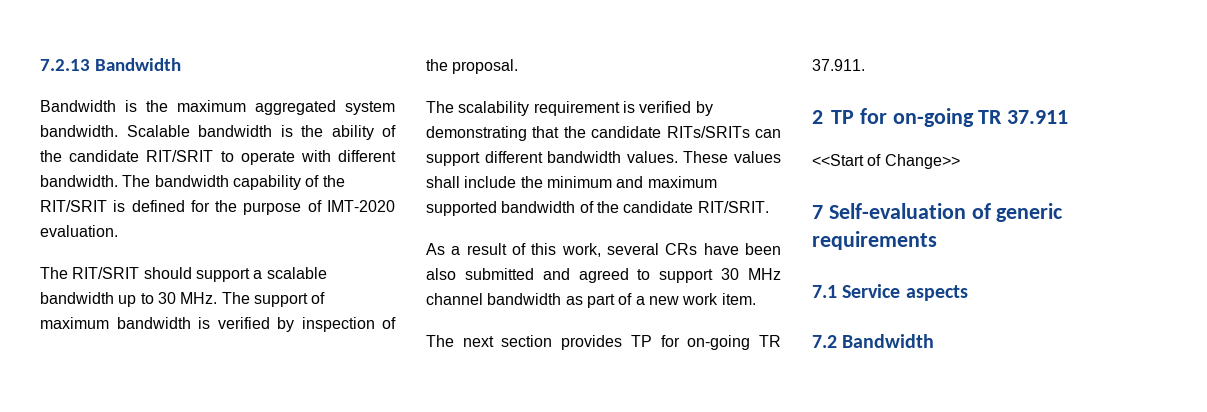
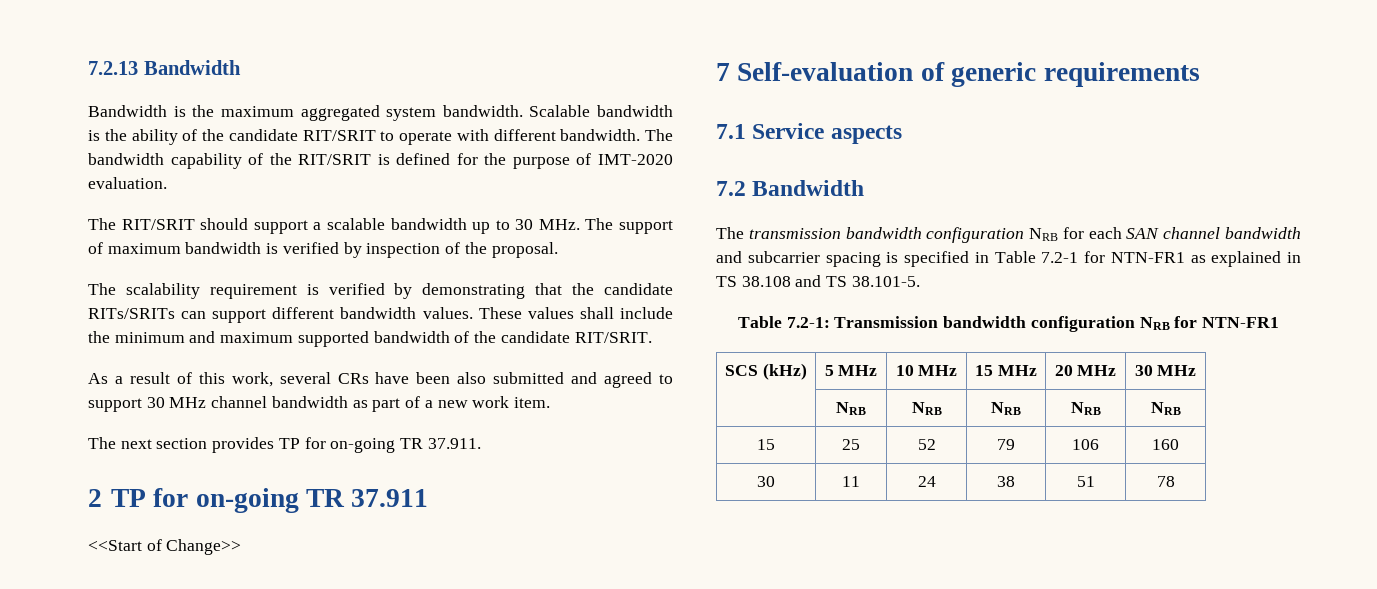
(935, 341) none -> [716,227,1301,243] [716,251,1301,267] [716,275,920,287] [737,316,1280,332] [725,363,807,380] [824,365,878,376] [895,365,958,376] [975,365,1037,376] [1054,365,1117,376] [1134,365,1197,376] [836,402,866,415] [911,402,942,415] [991,402,1021,415] [1070,402,1101,415] [1150,402,1181,415] [757,439,775,450] [842,439,860,450] [917,439,936,450] [997,439,1015,450] [1072,439,1099,450] [1152,439,1179,450] [757,476,775,487] [842,476,860,487] [917,476,936,487] [997,476,1015,487] [1076,476,1095,487] [1156,476,1175,487] // The transmission bandwidth configuration NRB for each SAN channel bandwidth and subcarrier spacing is specified in Table 7.2-1 for NTN-FR1 as explained in TS 38.108 and TS 38.101-5. // Table 7.2-1: Transmission bandwidth configuration NRB for NTN-FR1 // SCS (kHz) | 5 MHz | 10 MHz | 15 MHz | 20 MHz | 30 MHz // | NRB | NRB | NRB | NRB | NRB // 15 | 25 | 52 | 79 | 106 | 160 // 30 | 11 | 24 | 38 | 51 | 78

